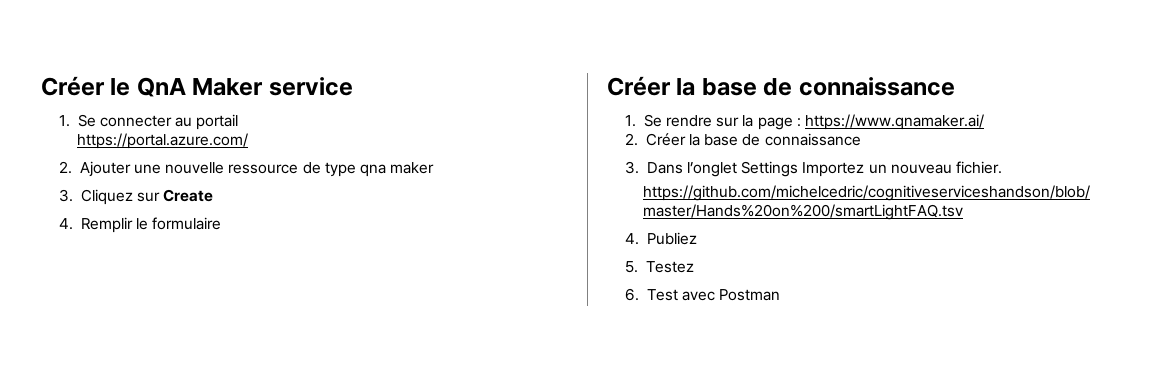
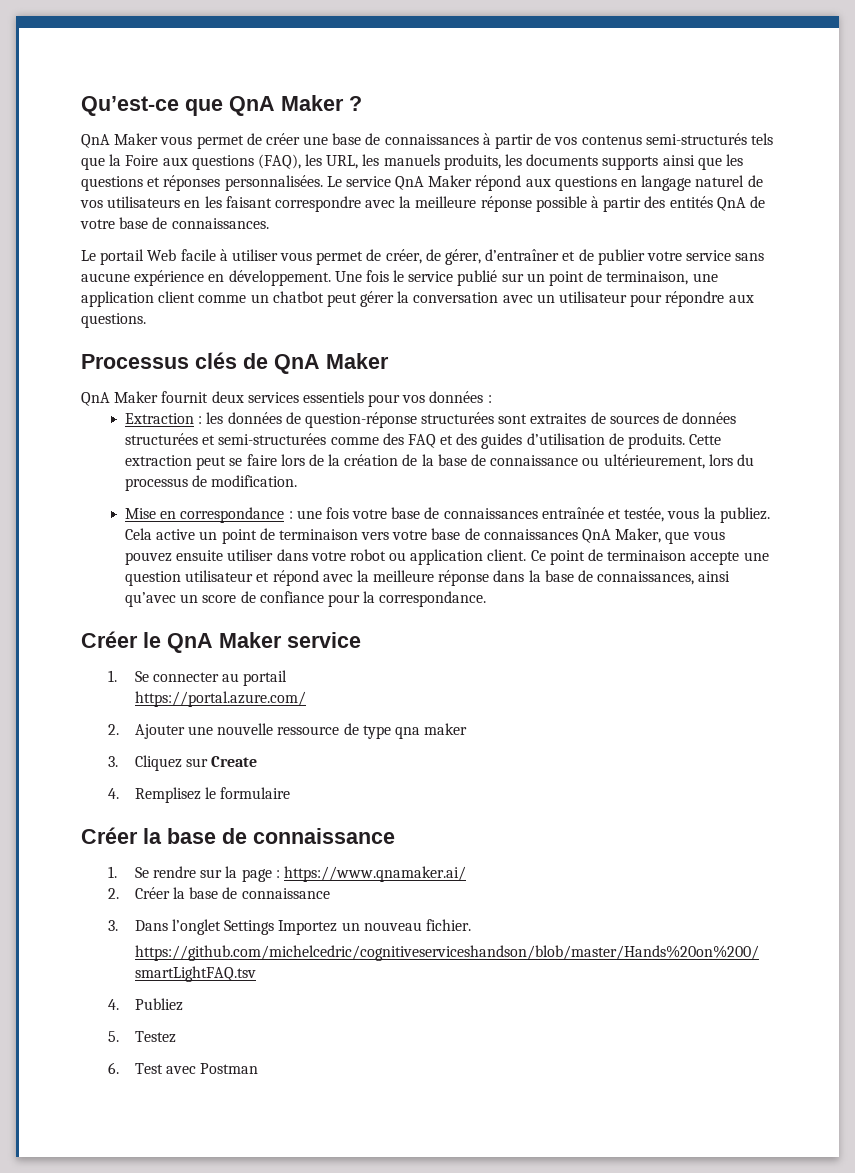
(41, 86) none -> [81,95,362,116] [81,133,773,149] [81,154,743,170] [81,175,763,191] [80,196,765,212] [80,217,269,229] [81,249,765,265] [81,270,718,286] [81,291,754,307] [81,313,146,328] [81,352,389,374] [81,391,492,407] [124,412,737,428] [124,433,722,449] [124,454,754,470] [124,475,298,491] [124,507,770,523] [124,528,725,544] [124,549,769,565] [124,570,731,586] [124,591,487,607] Qu’est-ce que QnA Maker ? // QnA Maker vous permet de créer une base de connaissances à partir de vos contenus semi-structurés tels que la Foire aux questions (FAQ), les URL, les manuels produits, les documents supports ainsi que les questions et réponses personnalisées. Le service QnA Maker répond aux questions en langage naturel de vos utilisateurs en les faisant correspondre avec la meilleure réponse possible à partir des entités QnA de votre base de connaissances. // Le portail Web facile à utiliser vous permet de créer, de gérer, d’entraîner et de publier votre service sans aucune expérience en développement. Une fois le service publié sur un point de terminaison, une application client comme un chatbot peut gérer la conversation avec un utilisateur pour répondre aux questions. // Processus clés de QnA Maker // QnA Maker fournit deux services essentiels pour vos données : // Extraction : les données de question-réponse structurées sont extraites de sources de données structurées et semi-structurées comme des FAQ et des guides d’utilisation de produits. Cette extraction peut se faire lors de la création de la base de connaissance ou ultérieurement, lors du processus de modification. // Mise en correspondance : une fois votre base de connaissances entraînée et testée, vous la publiez. Cela active un point de terminaison vers votre base de connaissances QnA Maker, que vous pouvez ensuite utiliser dans votre robot ou application client. Ce point de terminaison accepte une question utilisateur et répond avec la meilleure réponse dans la base de connaissances, ainsi qu’avec un score de confiance pour la correspondance. //
[80,217,133,233] Remplir -> [134,787,201,803] Remplisez

